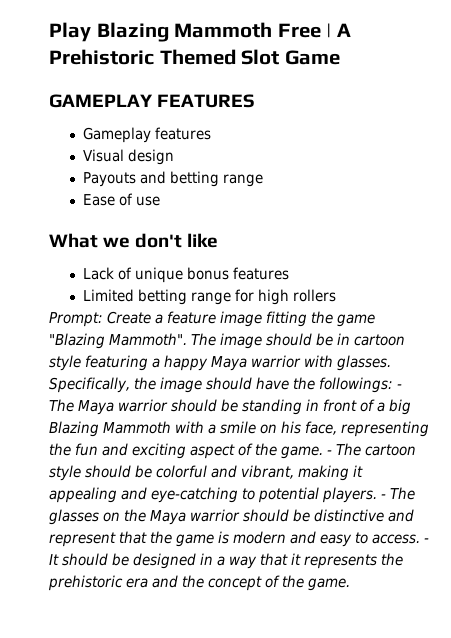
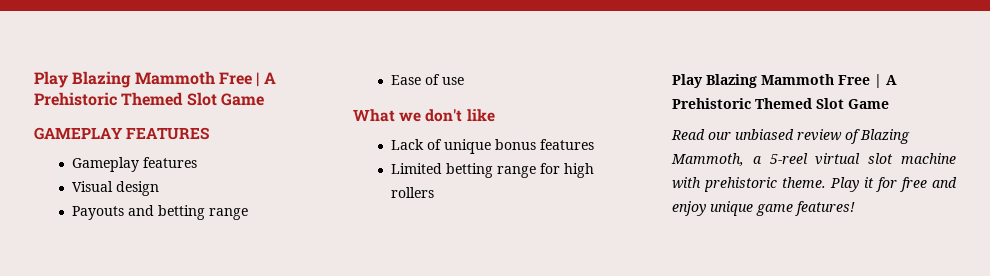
[49,311,375,327] [49,333,405,349] [49,355,391,371] [49,377,402,393] [49,399,411,415] [49,421,429,437] [49,443,416,459] [49,465,363,481] [49,487,415,503] [49,509,414,525] [49,531,429,547] [49,553,403,569] [48,575,350,591] Prompt: Create a feature image fitting the game "Blazing Mammoth". The image should be in cartoon style featuring a happy Maya warrior with glasses. Specifically, the image should have the followings: - The Maya warrior should be standing in front of a big Blazing Mammoth with a smile on his face, representing the fun and exciting aspect of the game. - The cartoon style should be colorful and vibrant, making it appealing and eye-catching to potential players. - The glasses on the Maya warrior should be distinctive and represent that the game is modern and easy to access. - It should be designed in a way that it represents the prehistoric era and the concept of the game. -> [672,74,897,88] [672,98,889,109] [671,129,910,144] [671,153,956,167] [672,177,957,192] [672,201,855,216] Play Blazing Mammoth Free | A Prehistoric Themed Slot Game // Read our unbiased review of Blazing Mammoth, a 5-reel virtual slot machine with prehistoric theme. Play it for free and enjoy unique game features!

